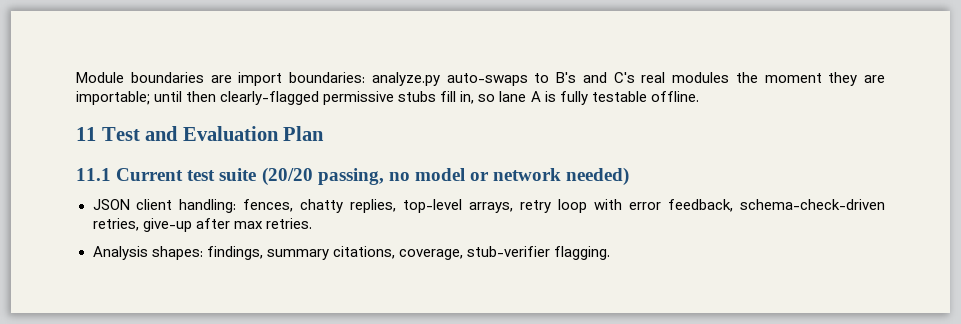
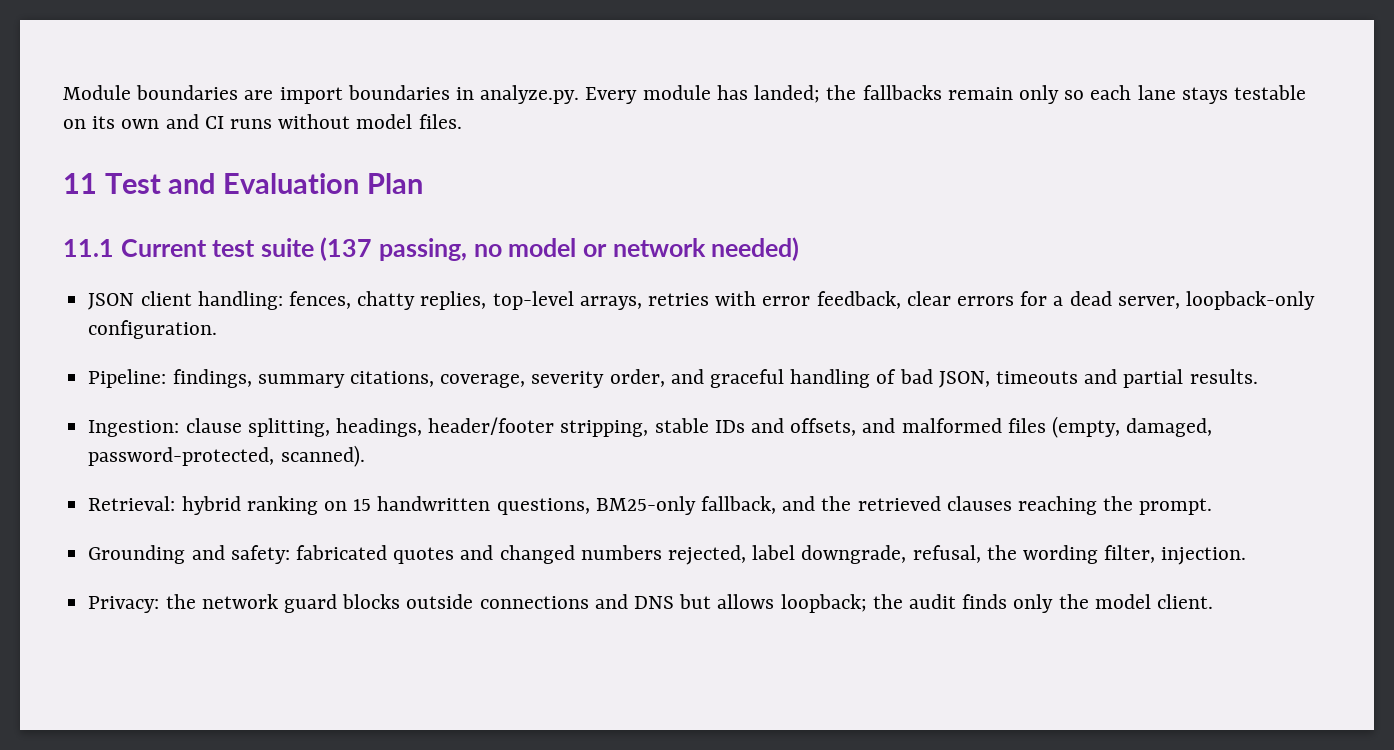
[289,72,885,86] [76,91,699,105] boundaries: analyze.py auto-swaps to B's and C's real modules the moment they are importable; until then clearly-flagged permissive stubs fill in, so lane A is fully testable offline. -> [347,85,1306,104] [63,114,462,129] boundaries in analyze.py. Every module has landed; the fallbacks remain only so each lane stays testable on its own and CI runs without model files.
[261,167,313,186] (20/20 -> [320,237,373,261] (137
[520,199,588,213] retry loop -> [647,293,709,306] retries
[739,199,885,210] [92,218,312,232] [92,246,610,260] schema-check-driven retries, give-up after max retries. // Analysis shapes: findings, summary citations, coverage, stub-verifier flagging. -> [906,291,1316,310] [88,320,218,339] [88,369,1258,388] [88,416,1213,438] [88,445,365,467] [88,496,1213,515] [88,545,1247,565] [88,594,1214,613] clear errors for a dead server, loopback-only configuration. // Pipeline: findings, summary citations, coverage, severity order, and graceful handling of bad JSON, timeouts and partial results. // Ingestion: clause splitting, headings, header/footer stripping, stable IDs and offsets, and malformed files (empty, damaged, password-protected, scanned). // Retrieval: hybrid ranking on 15 handwritten questions, BM25-only fallback, and the retrieved clauses reaching the prompt. // Grounding and safety: fabricated quotes and changed numbers rejected, label downgrade, refusal, the wording filter, injection. // Privacy: the network guard blocks outside connections and DNS but allows loopback; the audit finds only the model client.

